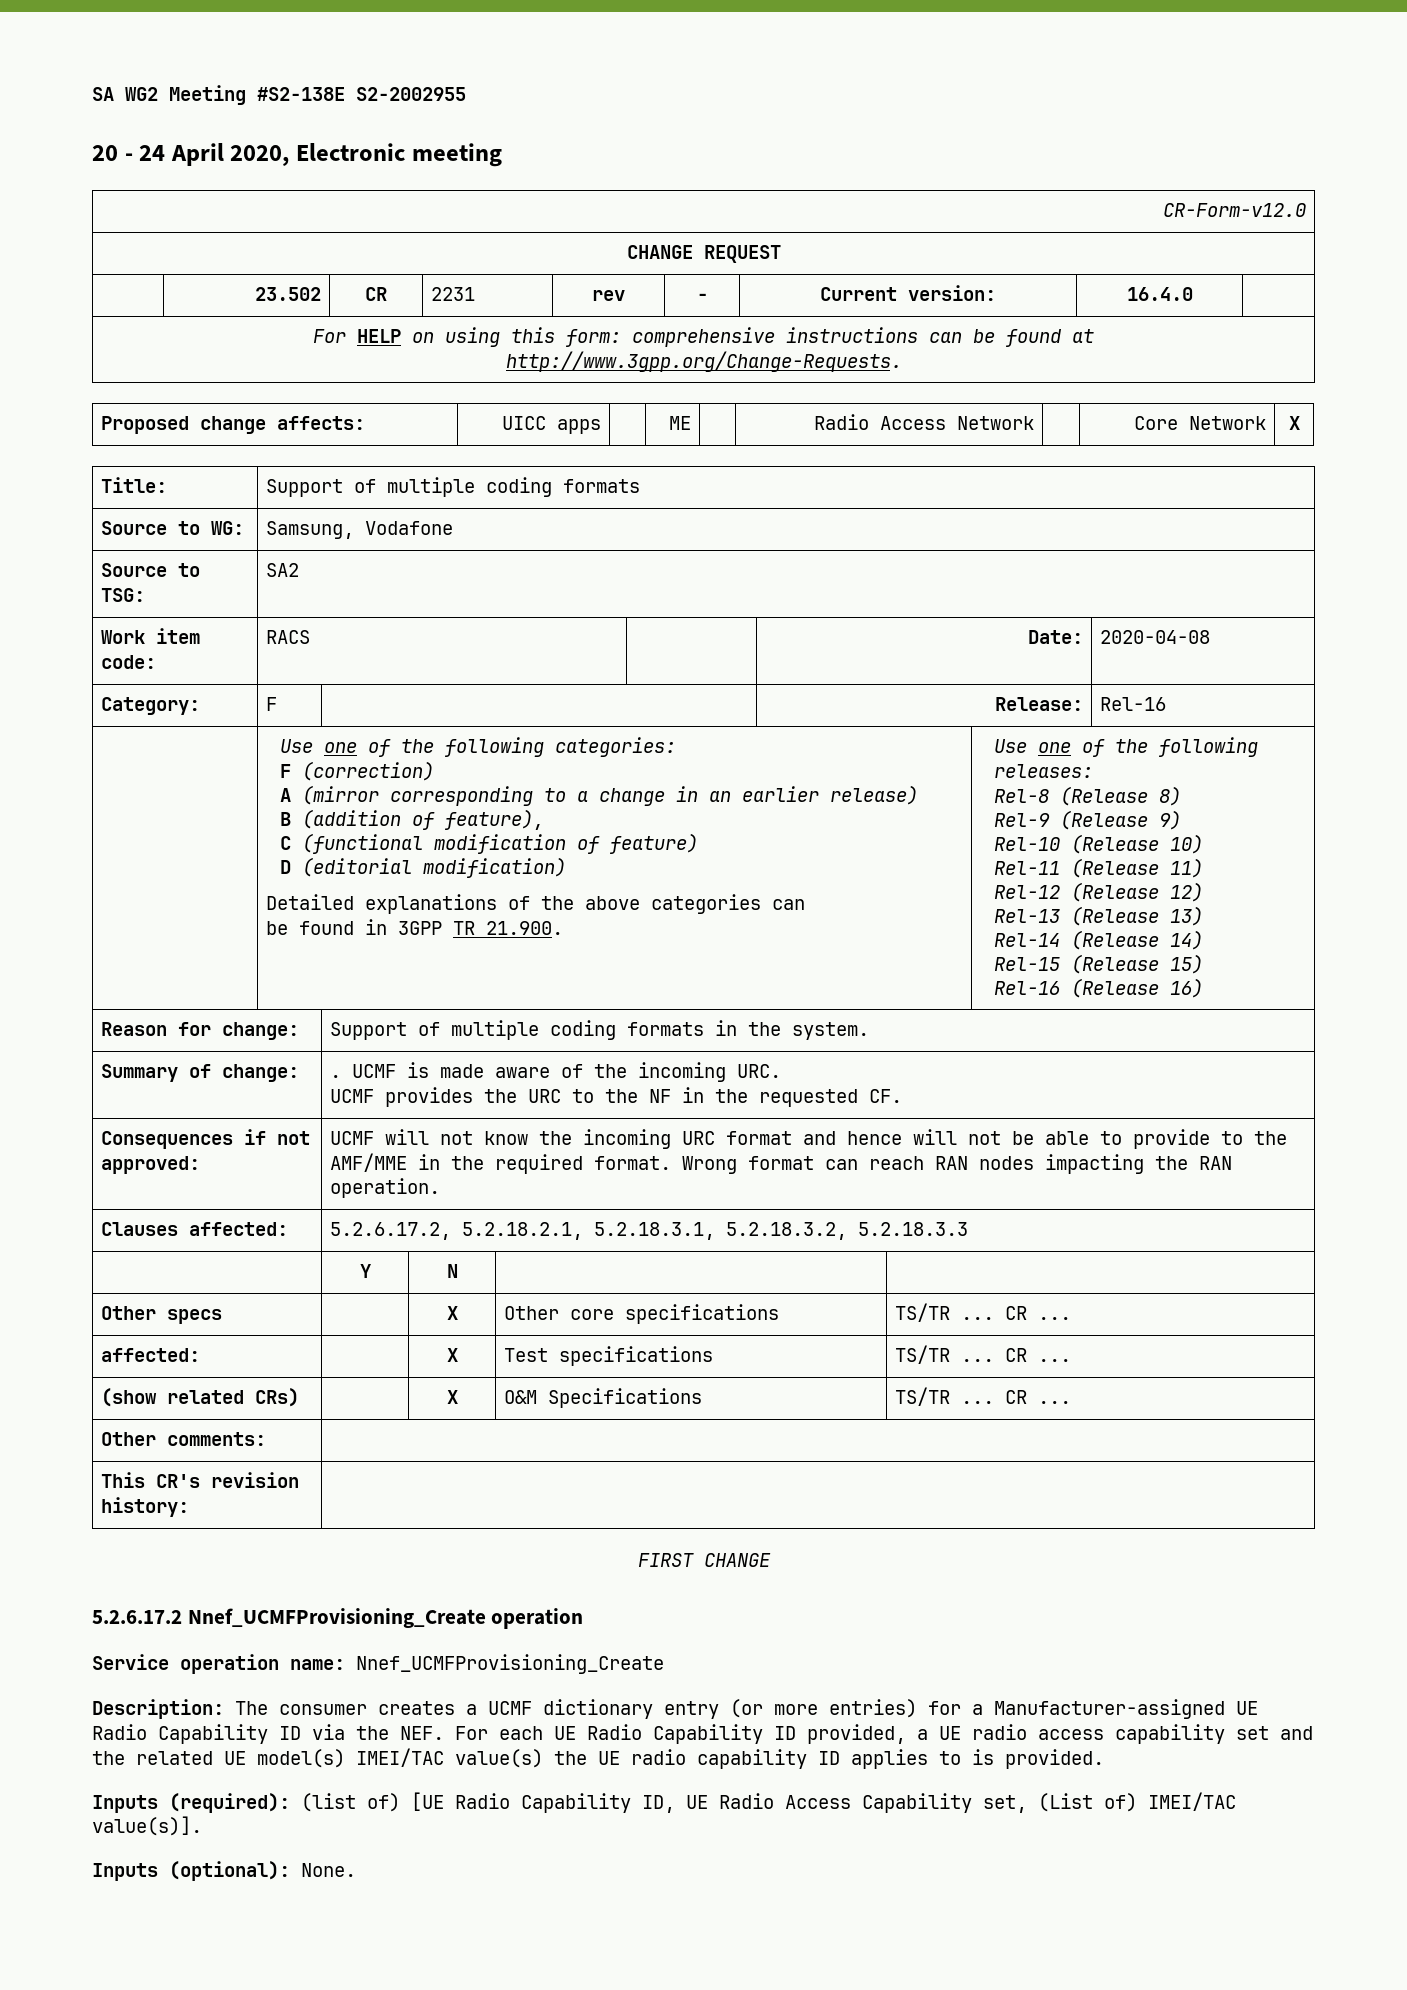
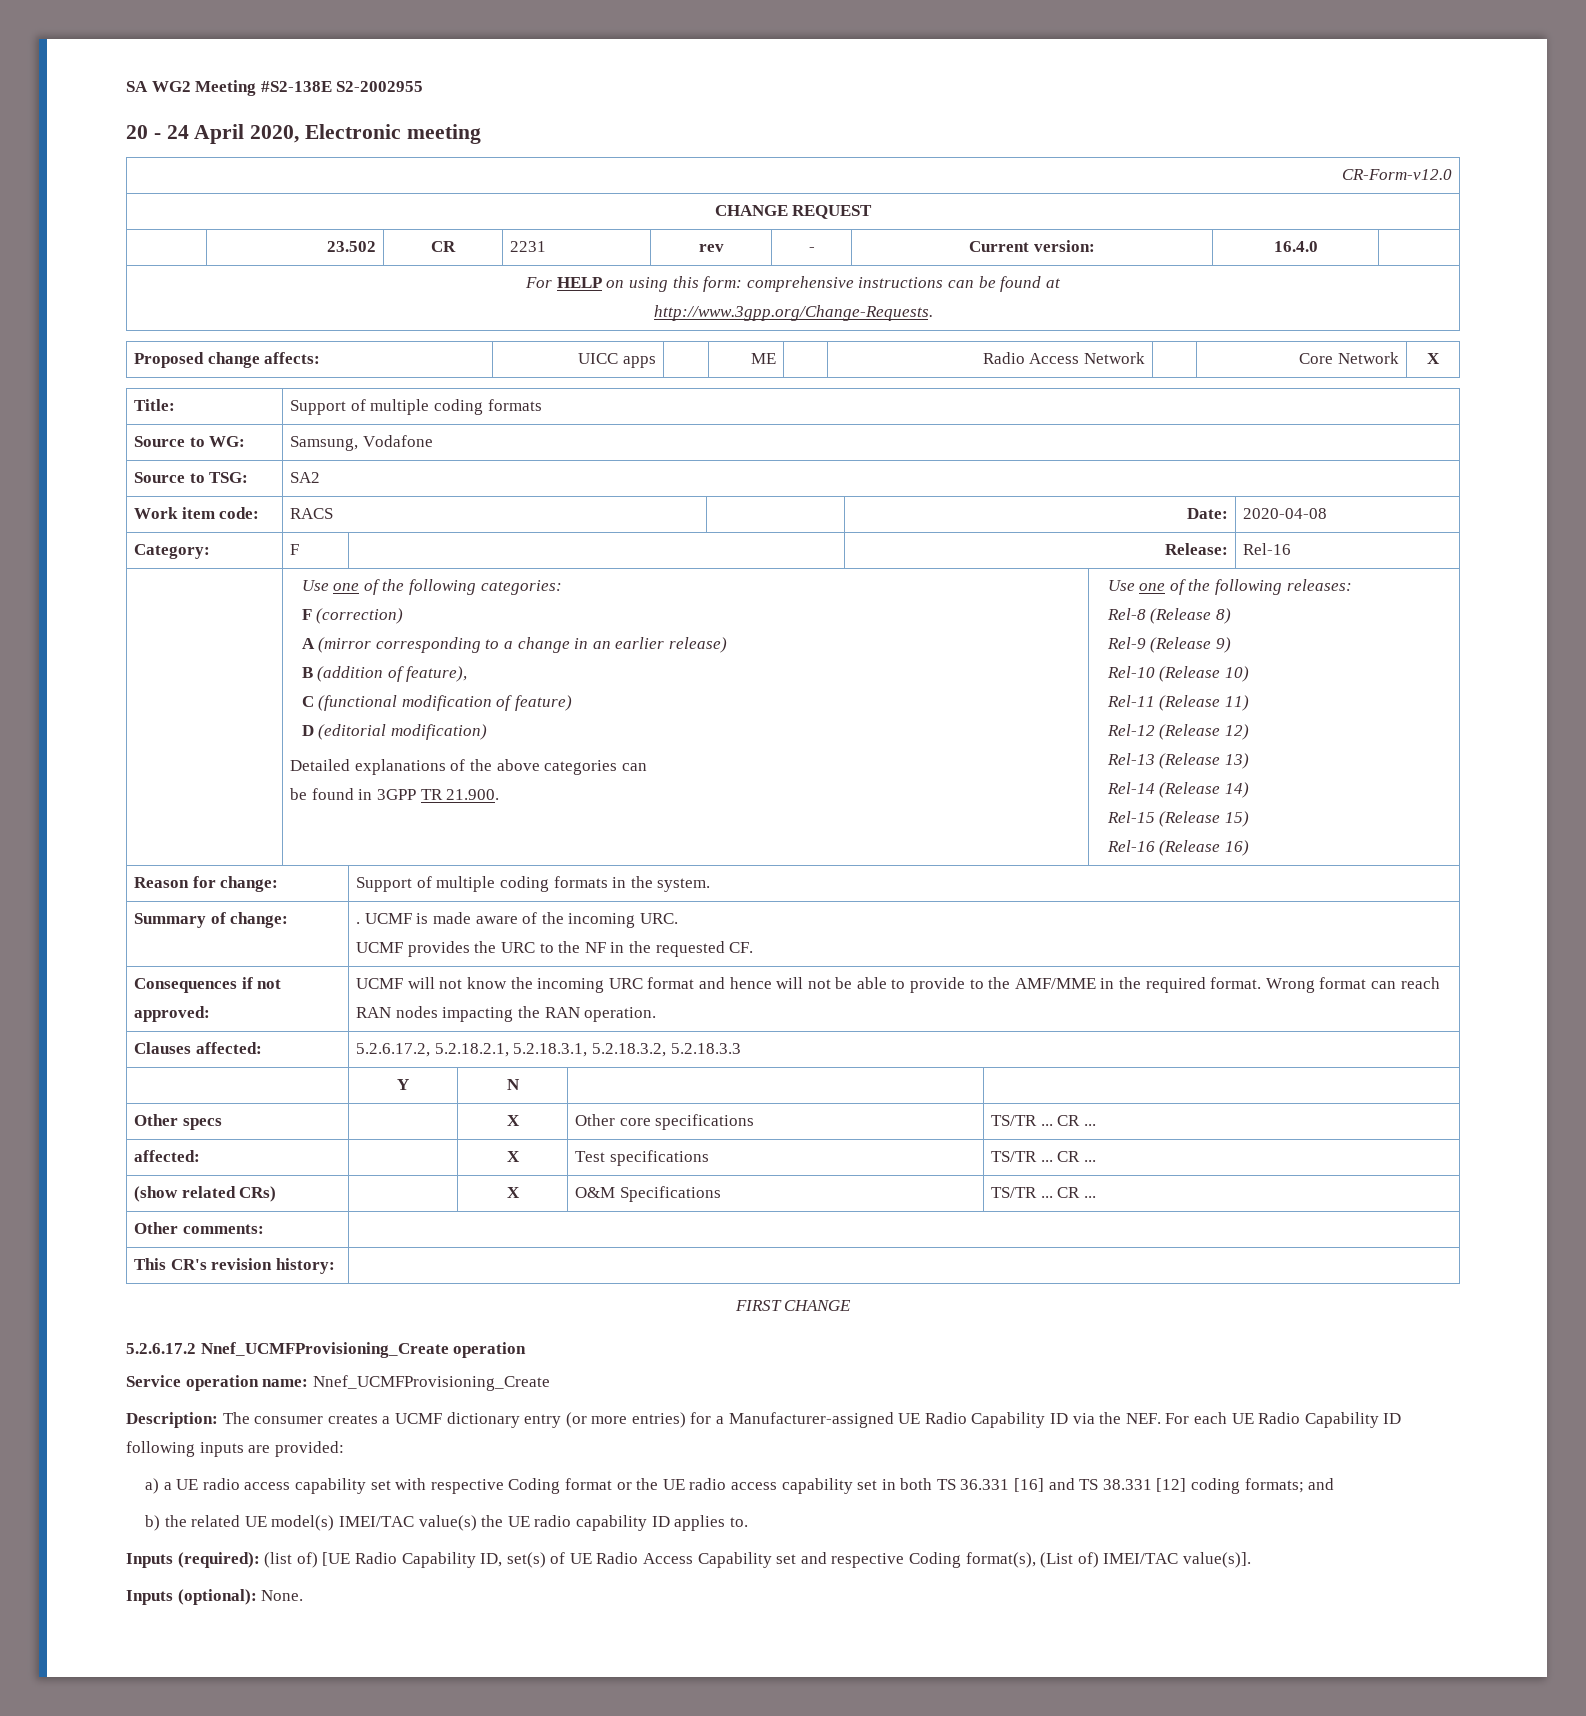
[807,1724,906,1744] provided, -> [126,1441,344,1457] [145,1478,160,1494] following inputs are provided: // a)
[1280,1726,1313,1740] and -> [395,1478,1335,1494] [145,1515,161,1531] with respective Coding format or the UE radio access capability set in both TS 36.331 [16] and TS 38.331 [12] coding formats; and // b)
[939,1749,1104,1769] to is provided. -> [729,1517,748,1527] to.
(675, 1804) none -> [506,1552,566,1568] set(s) of
[983,1795,1027,1813] set, -> [776,1552,1036,1568] set and respective Coding format(s),

